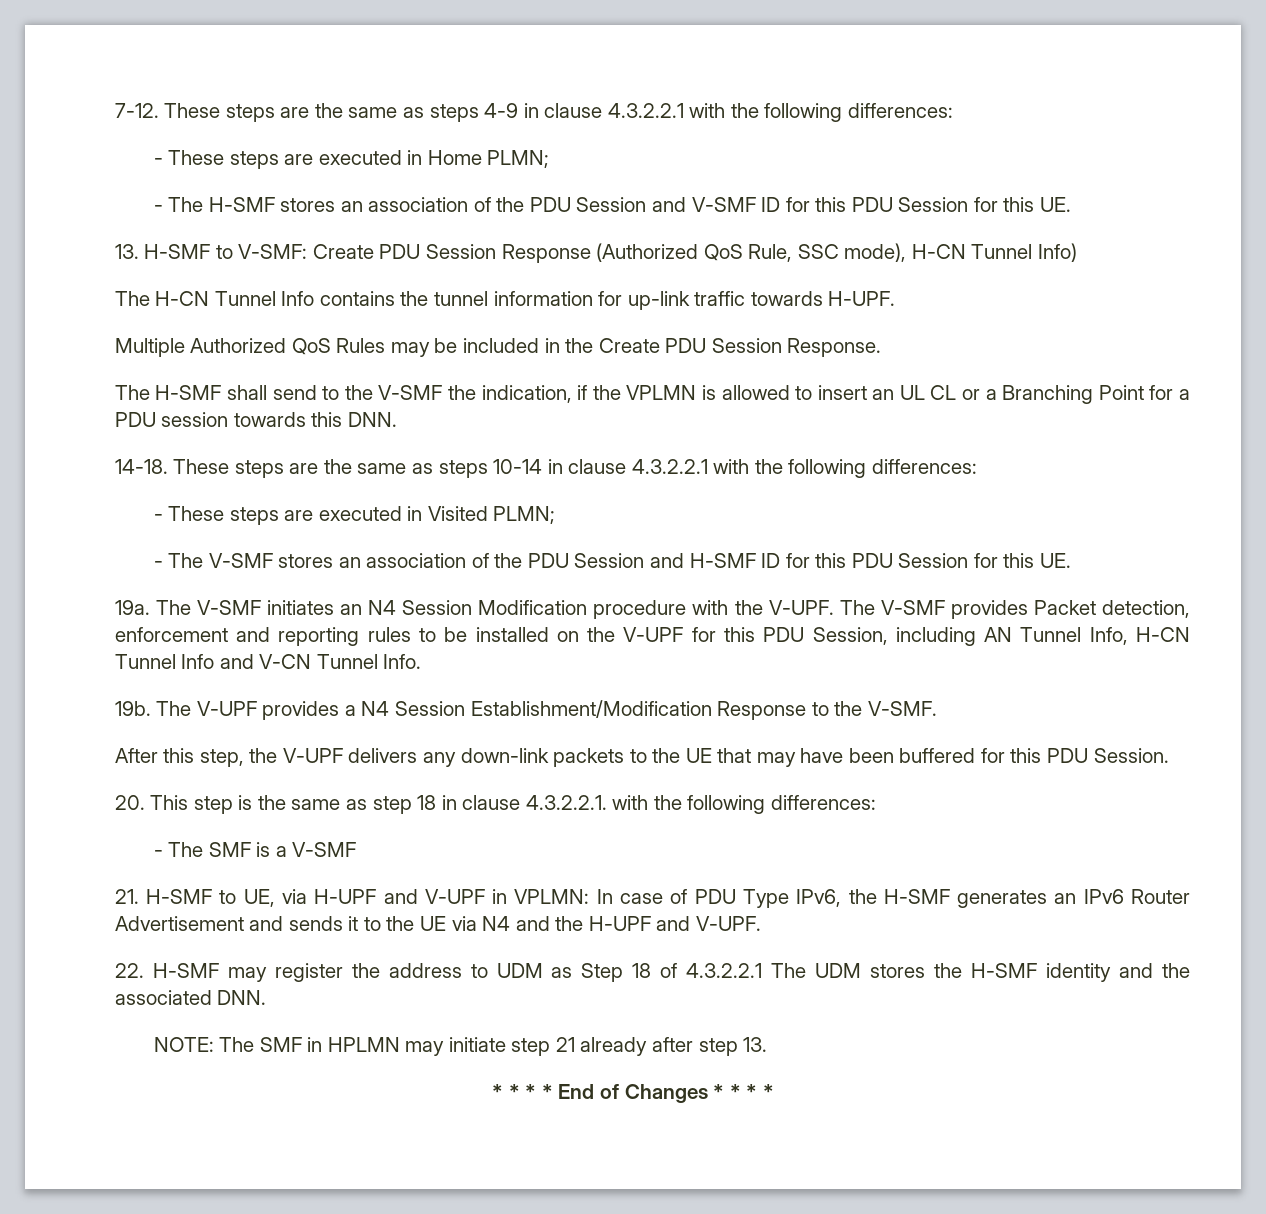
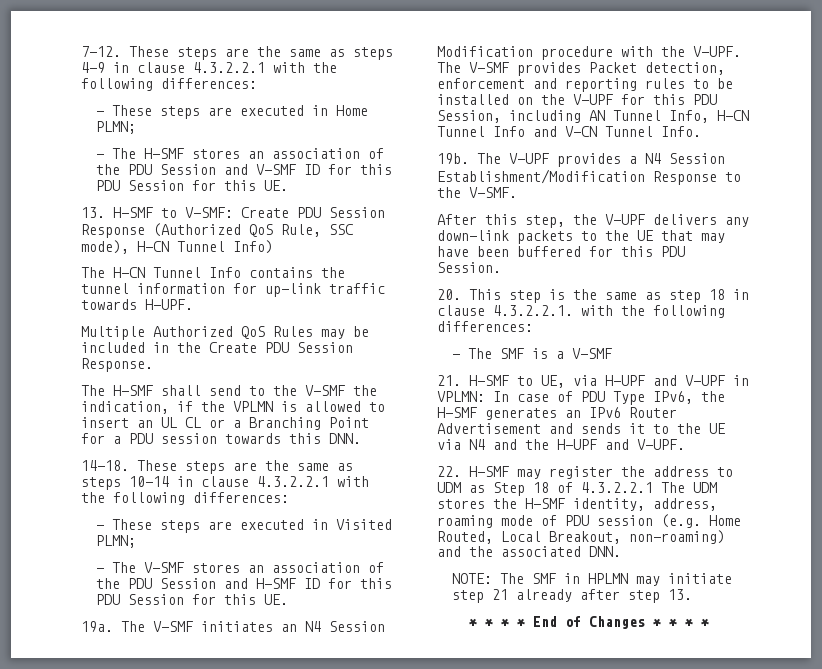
[1046,963,1112,982] identity -> [572,498,717,511] [436,514,741,528] [436,530,725,544] identity, address, roaming mode of PDU session (e.g. Home Routed, Local Breakout, non-roaming)

